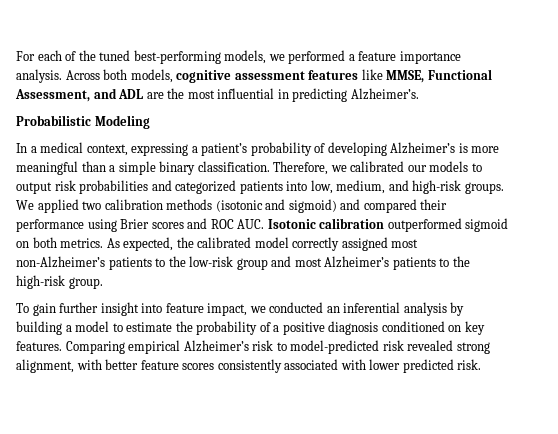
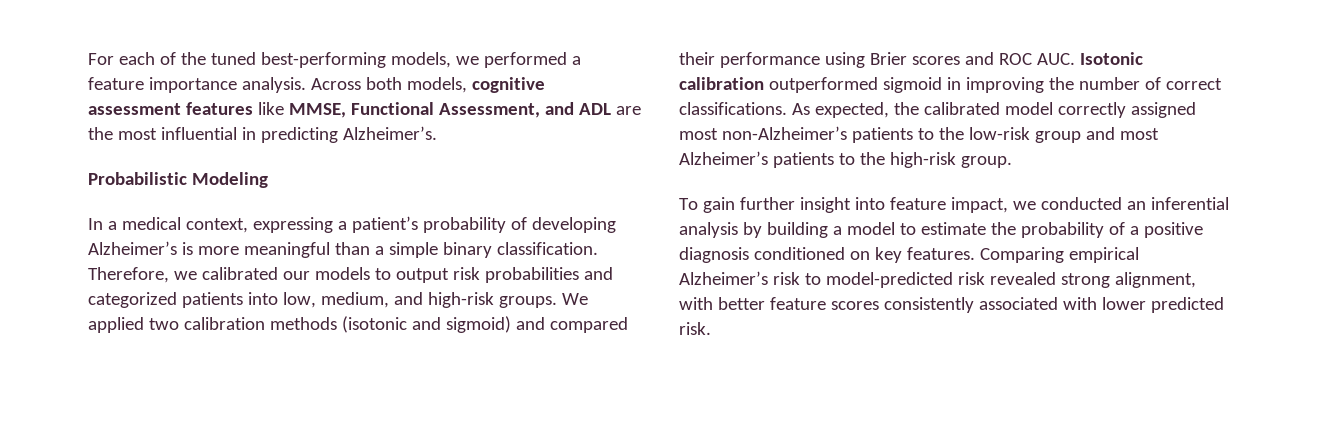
[16,237,104,248] on both metrics. -> [946,77,1222,93] [679,102,787,115] in improving the number of correct classifications.

